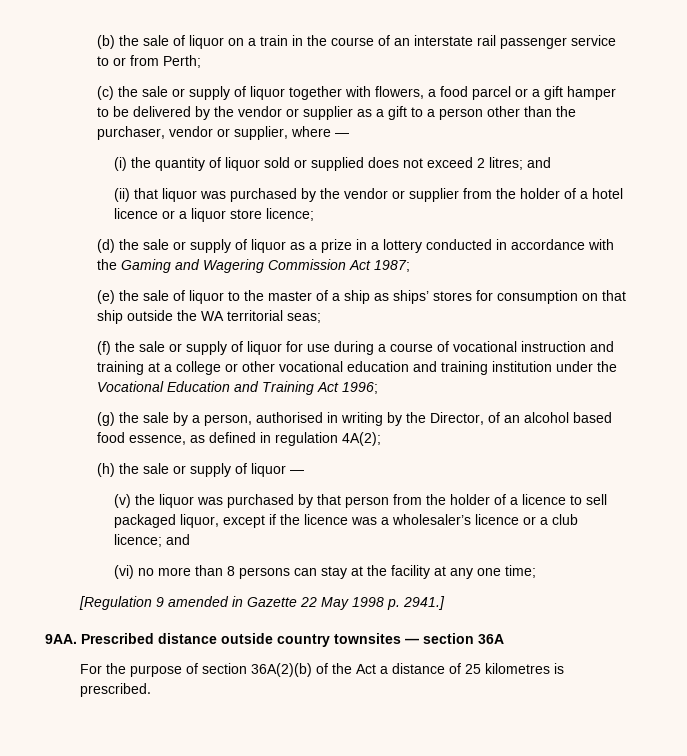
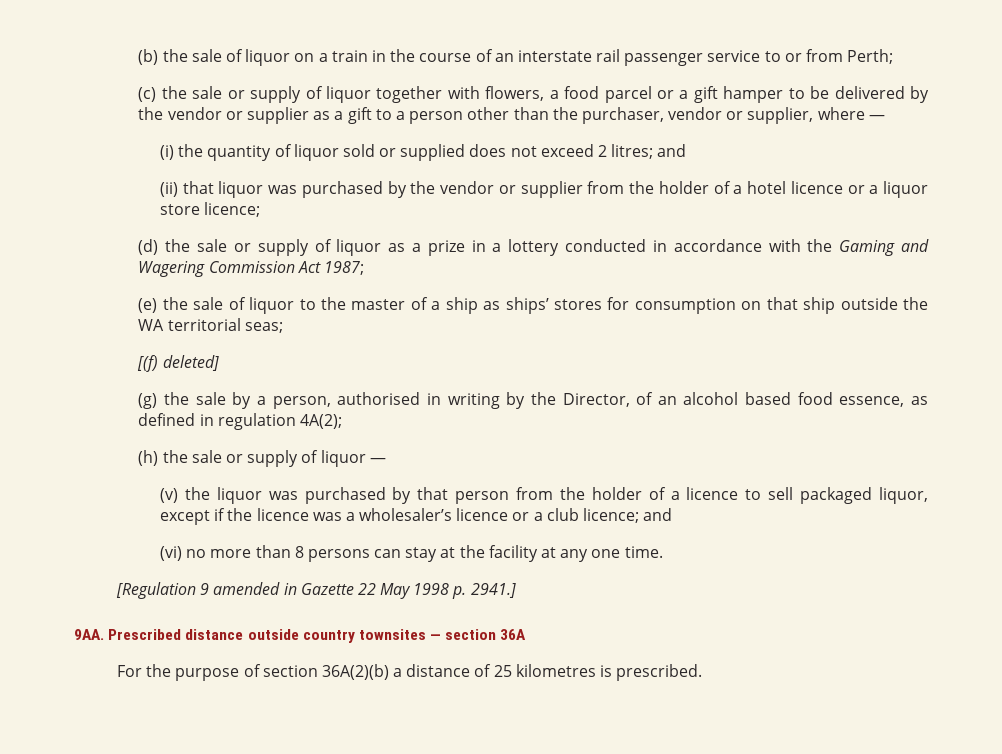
[96,341,614,355] [96,361,617,375] [96,381,378,395] (f) the sale or supply of liquor for use during a course of vocational instruction and training at a college or other vocational education and training institution under the Vocational Education and Training Act 1996; -> [137,355,219,372] [(f) deleted]
[505,565,537,578] time; -> [624,546,663,558] time.
[315,663,376,674] of the Act -> (389, 672) none

